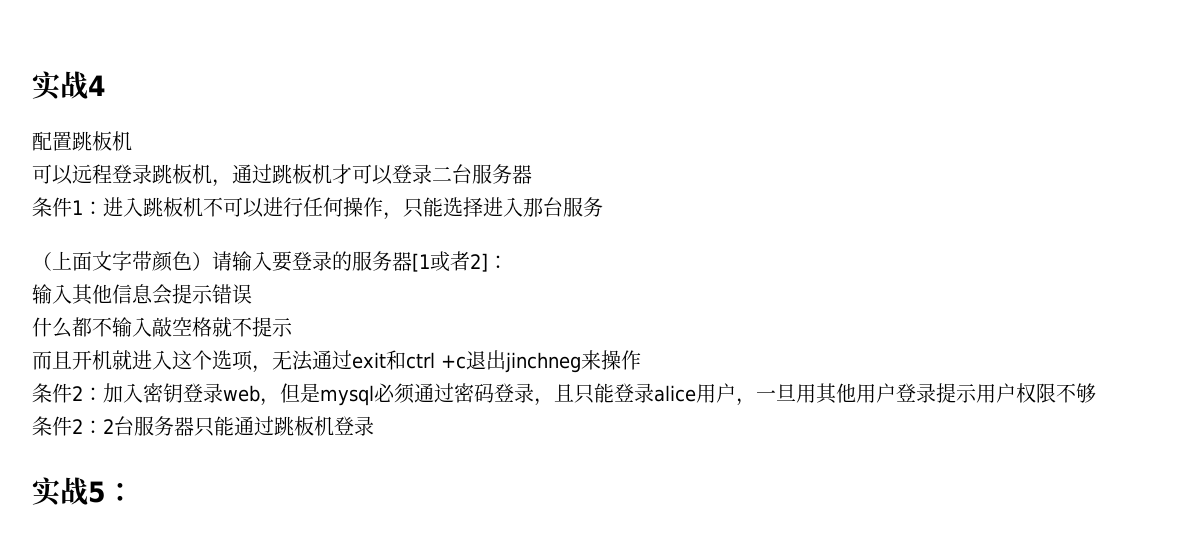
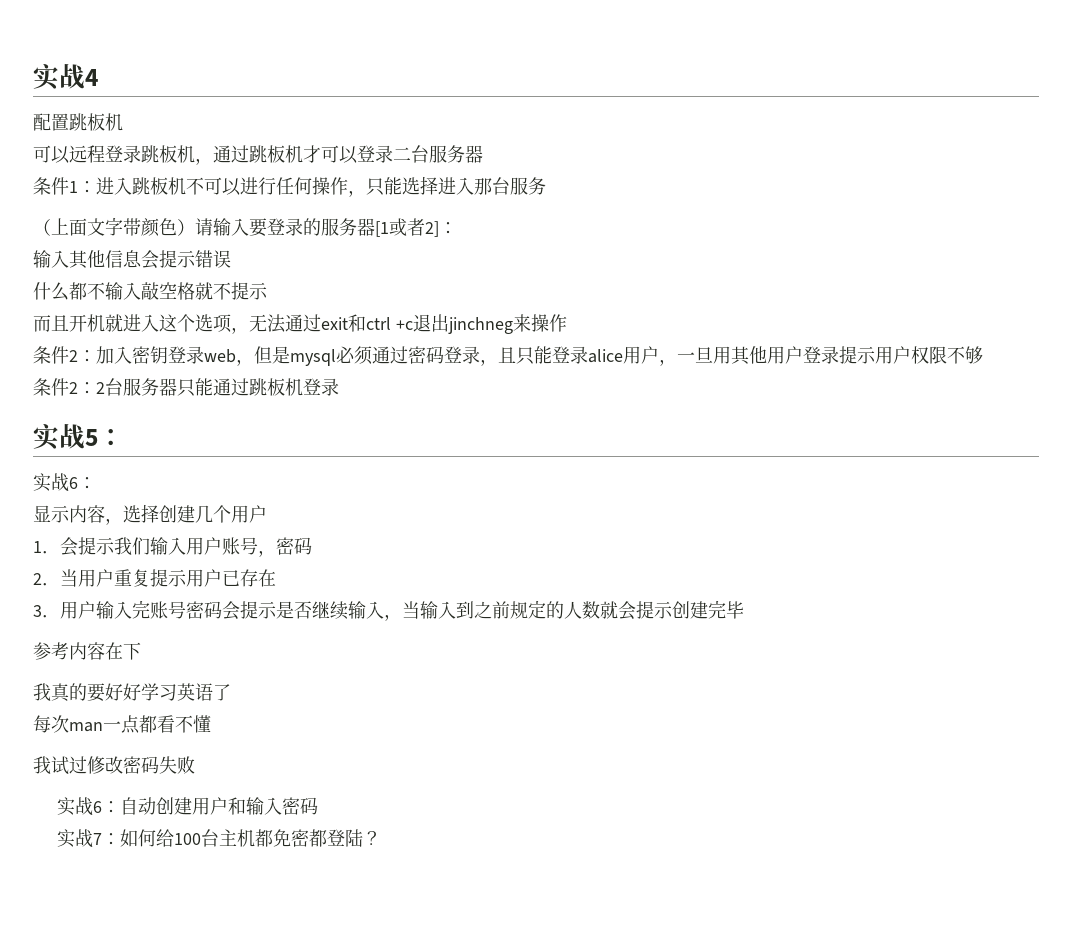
(134, 492) none -> [33,473,96,492] [33,504,267,525] [33,537,312,557] [33,569,276,587] [33,600,744,621] [33,642,141,660] [33,683,231,702] [33,715,211,734] [33,756,195,775] [57,797,319,816] [57,829,382,848] // 实战6： // 显示内容，选择创建几个用户 // 1．会提示我们输入用户账号，密码 // 2．当用户重复提示用户已存在 // 3．用户输入完账号密码会提示是否继续输入，当输入到之前规定的人数就会提示创建完毕 // 参考内容在下 // 我真的要好好学习英语了 // 每次man一点都看不懂 // 我试过修改密码失败 // 实战6：自动创建用户和输入密码 // 实战7：如何给100台主机都免密都登陆？

